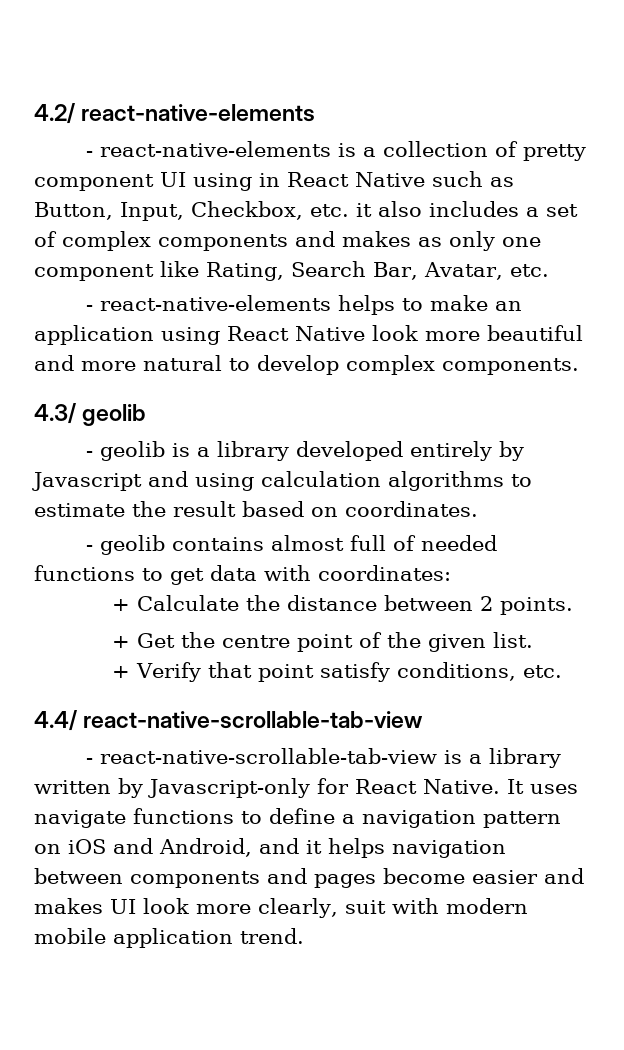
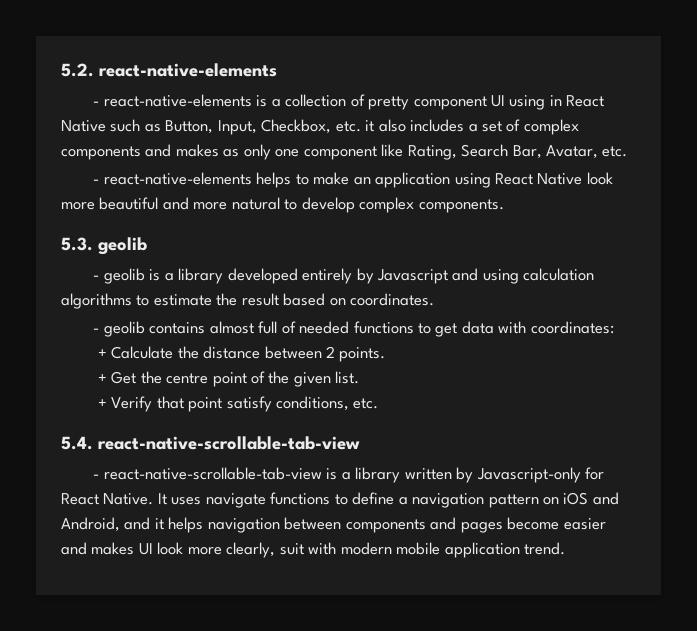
[34,103,75,124] 4.2/ -> [61,63,94,77] 5.2.
[34,403,76,424] 4.3/ -> [61,237,93,251] 5.3.
[34,710,77,731] 4.4/ -> [61,436,93,450] 5.4.

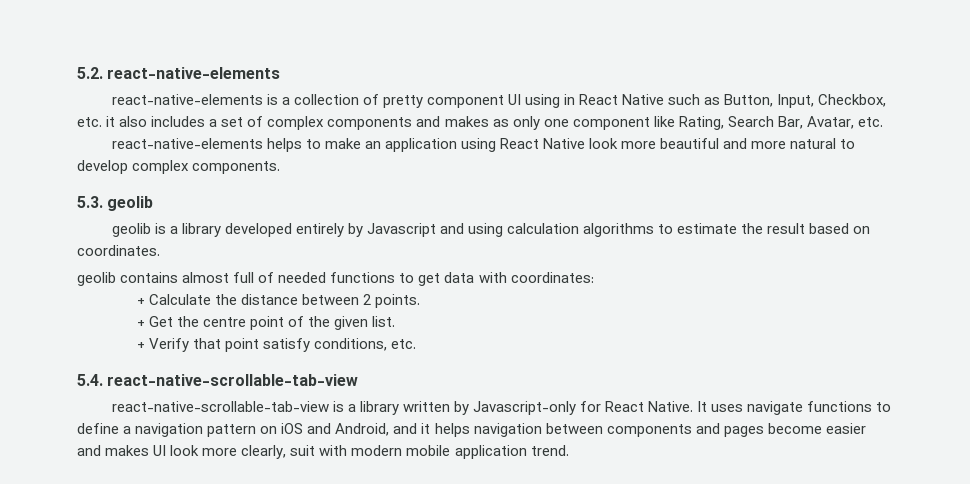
[93,101,100,106] - -> (281, 73) none
[93,179,100,184] - -> (883, 122) none
[93,275,100,280] - -> (154, 203) none
[93,328,100,333] - -> (160, 250) none
[93,474,100,479] - -> (359, 380) none

